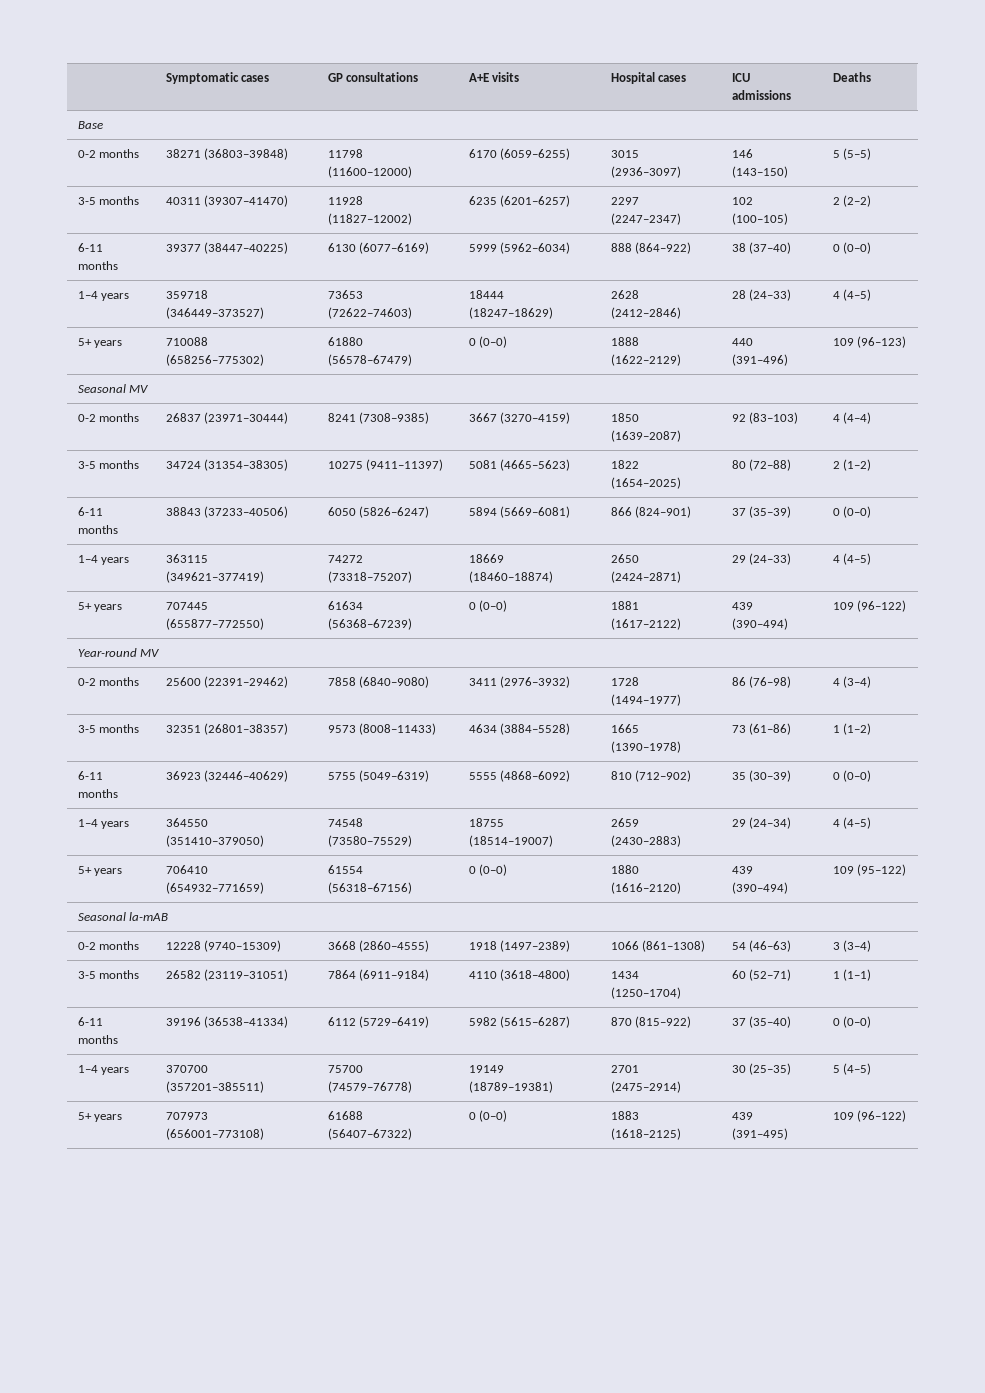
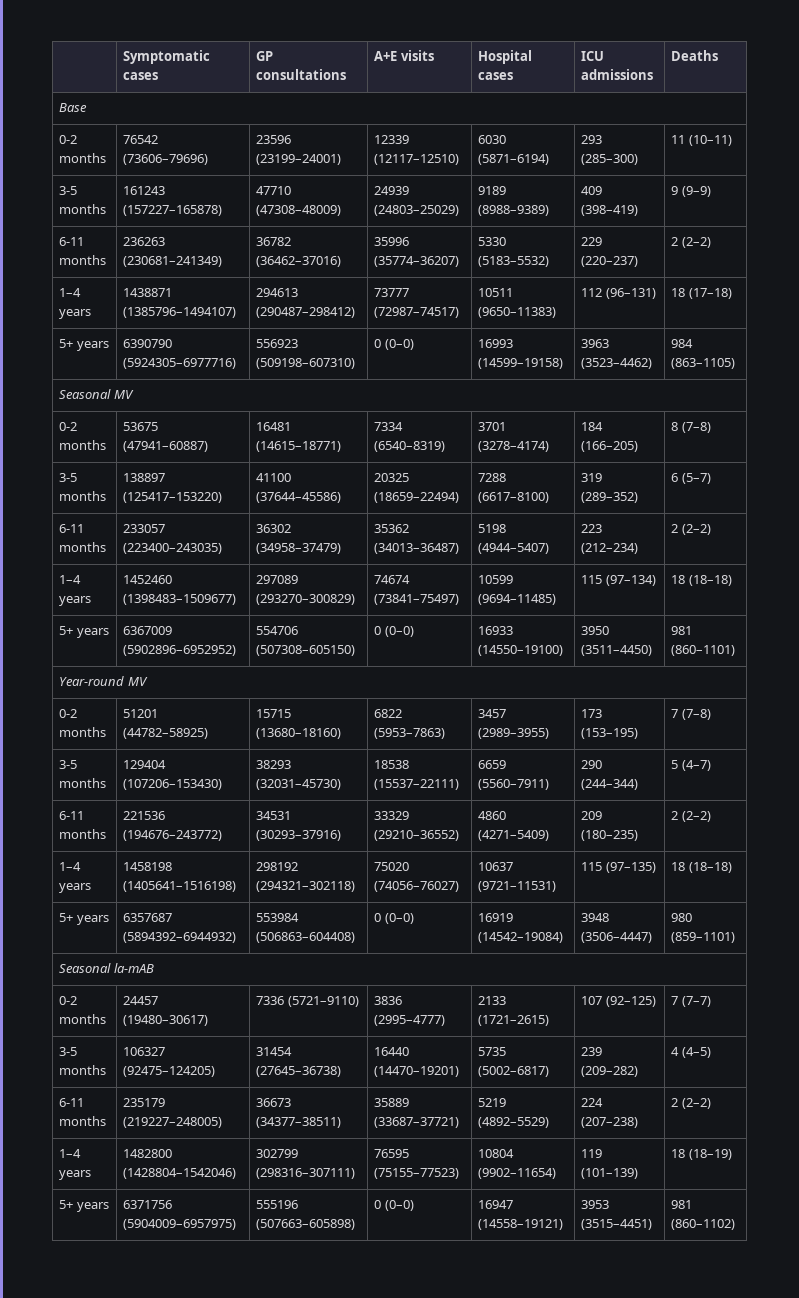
[165,148,289,160] [327,149,363,158] [327,166,412,178] [468,148,571,160] [610,150,639,158] [610,166,681,178] [731,149,753,158] [731,166,788,178] [832,148,872,160] [77,196,140,205] [165,195,289,207] [327,196,363,205] [327,213,412,225] [468,195,571,207] [610,197,639,205] [610,213,681,225] [731,197,753,205] [731,213,788,225] [832,195,872,207] [77,243,103,252] [77,261,118,270] [165,242,289,254] [327,242,430,254] [468,242,571,254] [610,242,692,254] [731,242,792,254] [832,242,872,254] [77,291,130,301] [165,290,208,299] [165,307,264,319] [327,290,363,299] [327,307,412,319] [468,290,504,299] [468,307,553,319] [610,290,639,299] [610,307,681,319] [731,289,792,301] [832,289,872,301] [77,338,123,348] [165,337,208,346] [165,354,264,366] [327,337,363,346] [327,354,412,366] [468,336,508,348] [610,337,639,346] [610,354,681,366] [731,338,753,346] [731,354,788,366] [832,336,907,348] [77,384,149,393] [77,413,140,422] [165,412,289,424] [327,412,430,424] [468,412,571,424] [610,413,639,422] [610,430,681,442] [731,412,799,424] [832,412,872,424] [77,460,140,469] [165,459,289,471] [327,459,444,471] [468,459,571,471] [610,460,639,469] [610,477,681,489] [731,459,792,471] [832,459,872,471] [77,507,103,516] [77,525,118,534] [165,506,289,518] [327,506,430,518] [468,506,571,518] [610,506,692,518] [731,506,792,518] [832,506,872,518] [77,555,130,565] [165,554,208,563] [165,571,264,583] [327,555,363,563] [327,571,412,583] [468,554,504,563] [468,571,553,583] [610,554,639,563] [610,571,681,583] [731,553,792,565] [832,553,872,565] [77,602,123,612] [165,602,208,610] [165,618,264,630] [327,601,363,610] [327,618,412,630] [468,600,508,612] [610,601,639,610] [610,618,681,630] [731,602,753,610] [731,618,788,630] [832,600,907,612] [77,648,160,657] [77,677,140,686] [165,676,289,688] [327,676,430,688] [468,676,571,688] [610,677,639,686] [610,694,681,706] [731,676,792,688] [832,676,872,688] [77,724,140,733] [165,723,289,735] [327,723,437,735] [468,723,571,735] [610,724,639,733] [610,741,681,753] [731,723,792,735] [832,723,872,735] [77,771,103,780] [77,789,118,798] [165,770,289,782] [327,770,430,782] [468,770,571,782] [610,770,692,782] [731,770,792,782] [832,770,872,782] [77,819,130,829] [165,818,208,827] [165,835,264,847] [327,818,363,827] [327,835,412,847] [468,818,504,827] [468,835,553,847] [610,818,639,827] [610,835,681,847] [731,817,792,829] [832,817,872,829] [77,866,123,876] [165,865,208,874] [165,882,264,894] [327,865,363,874] [327,882,412,894] [468,864,508,876] [610,865,639,874] [610,882,681,894] [731,866,753,874] [731,882,788,894] [832,864,907,876] [77,912,169,921] [77,941,140,950] [165,940,282,952] [327,940,430,952] [468,940,571,952] [610,940,706,952] [731,940,792,952] [832,940,872,952] [77,970,140,979] [165,969,289,981] [327,969,430,981] [468,969,571,981] [610,971,639,979] [610,987,681,999] [731,969,792,981] [832,969,872,981] [77,1017,103,1026] [77,1035,118,1044] [165,1016,289,1028] [327,1016,430,1028] [468,1016,571,1028] [610,1016,692,1028] [731,1016,792,1028] [832,1016,872,1028] [77,1065,130,1075] [165,1065,208,1073] [165,1081,264,1093] [327,1065,363,1073] [327,1081,412,1093] [468,1065,504,1073] [468,1081,553,1093] [610,1065,639,1073] [610,1081,681,1093] [731,1063,792,1075] [832,1063,872,1075] [77,1112,123,1122] [165,1112,208,1120] [165,1128,264,1140] [327,1111,363,1120] [327,1128,412,1140] [468,1110,508,1122] [610,1111,639,1120] [610,1128,681,1140] [731,1112,753,1120] [731,1128,788,1140] [832,1110,907,1122] 38271 (36803–39848) | 11798 (11600–12000) | 6170 (6059–6255) | 3015 (2936–3097) | 146 (143–150) | 5 (5–5) // 3-5 months | 40311 (39307–41470) | 11928 (11827–12002) | 6235 (6201–6257) | 2297 (2247–2347) | 102 (100–105) | 2 (2–2) // 6-11 months | 39377 (38447–40225) | 6130 (6077–6169) | 5999 (5962–6034) | 888 (864–922) | 38 (37–40) | 0 (0–0) // 1–4 years | 359718 (346449–373527) | 73653 (72622–74603) | 18444 (18247–18629) | 2628 (2412–2846) | 28 (24–33) | 4 (4–5) // 5+ years | 710088 (658256–775302) | 61880 (56578–67479) | 0 (0–0) | 1888 (1622–2129) | 440 (391–496) | 109 (96–123) // Seasonal MV // 0-2 months | 26837 (23971–30444) | 8241 (7308–9385) | 3667 (3270–4159) | 1850 (1639–2087) | 92 (83–103) | 4 (4–4) // 3-5 months | 34724 (31354–38305) | 10275 (9411–11397) | 5081 (4665–5623) | 1822 (1654–2025) | 80 (72–88) | 2 (1–2) // 6-11 months | 38843 (37233–40506) | 6050 (5826–6247) | 5894 (5669–6081) | 866 (824–901) | 37 (35–39) | 0 (0–0) // 1–4 years | 363115 (349621–377419) | 74272 (73318–75207) | 18669 (18460–18874) | 2650 (2424–2871) | 29 (24–33) | 4 (4–5) // 5+ years | 707445 (655877–772550) | 61634 (56368–67239) | 0 (0–0) | 1881 (1617–2122) | 439 (390–494) | 109 (96–122) // Year-round MV // 0-2 months | 25600 (22391–29462) | 7858 (6840–9080) | 3411 (2976–3932) | 1728 (1494–1977) | 86 (76–98) | 4 (3–4) // 3-5 months | 32351 (26801–38357) | 9573 (8008–11433) | 4634 (3884–5528) | 1665 (1390–1978) | 73 (61–86) | 1 (1–2) // 6-11 months | 36923 (32446–40629) | 5755 (5049–6319) | 5555 (4868–6092) | 810 (712–902) | 35 (30–39) | 0 (0–0) // 1–4 years | 364550 (351410–379050) | 74548 (73580–75529) | 18755 (18514–19007) | 2659 (2430–2883) | 29 (24–34) | 4 (4–5) // 5+ years | 706410 (654932–771659) | 61554 (56318–67156) | 0 (0–0) | 1880 (1616–2120) | 439 (390–494) | 109 (95–122) // Seasonal la-mAB // 0-2 months | 12228 (9740–15309) | 3668 (2860–4555) | 1918 (1497–2389) | 1066 (861–1308) | 54 (46–63) | 3 (3–4) // 3-5 months | 26582 (23119–31051) | 7864 (6911–9184) | 4110 (3618–4800) | 1434 (1250–1704) | 60 (52–71) | 1 (1–1) // 6-11 months | 39196 (36538–41334) | 6112 (5729–6419) | 5982 (5615–6287) | 870 (815–922) | 37 (35–40) | 0 (0–0) // 1–4 years | 370700 (357201–385511) | 75700 (74579–76778) | 19149 (18789–19381) | 2701 (2475–2914) | 30 (25–35) | 5 (4–5) // 5+ years | 707973 (656001–773108) | 61688 (56407–67322) | 0 (0–0) | 1883 (1618–2125) | 439 (391–495) | 109 (96–122) -> [122,135,158,144] [122,154,208,165] [255,135,291,144] [255,154,341,165] [373,135,409,144] [373,154,459,165] [477,135,506,144] [477,154,549,165] [580,135,602,144] [580,154,638,165] [670,135,732,146] [58,186,77,195] [58,204,106,214] [122,186,165,195] [122,205,222,216] [255,186,291,195] [255,205,341,216] [373,186,409,195] [373,205,459,216] [477,186,506,195] [477,205,549,216] [580,186,602,195] [580,205,638,216] [670,186,711,197] [58,237,84,246] [58,255,106,265] [122,237,165,246] [122,256,222,267] [255,237,291,246] [255,256,341,267] [373,237,409,246] [373,256,459,267] [477,237,506,246] [477,256,549,267] [580,237,602,246] [580,256,638,267] [670,237,711,248] [58,288,81,297] [58,309,91,319] [122,288,172,297] [122,307,236,318] [255,288,298,297] [255,307,355,318] [373,288,409,297] [373,307,459,318] [477,288,513,297] [477,307,556,318] [580,288,656,299] [670,288,732,299] [58,339,109,351] [122,339,172,348] [122,358,236,369] [255,339,298,348] [255,358,355,369] [373,339,414,350] [477,339,513,348] [477,358,563,369] [580,339,609,348] [580,358,652,369] [670,339,693,348] [670,358,735,369] [58,389,134,399] [58,422,77,431] [58,440,106,450] [122,422,158,431] [122,441,208,452] [255,422,291,431] [255,441,341,452] [373,422,403,431] [373,441,445,452] [477,422,506,431] [477,441,549,452] [580,422,603,431] [580,441,638,452] [670,422,711,433] [58,473,77,482] [58,491,106,501] [122,473,165,482] [122,492,222,503] [255,473,291,482] [255,492,341,503] [373,473,409,482] [373,492,459,503] [477,473,506,482] [477,492,549,503] [580,473,602,482] [580,492,638,503] [670,473,711,484] [58,524,84,533] [58,542,106,552] [122,524,165,533] [122,543,222,554] [255,524,291,533] [255,543,341,554] [373,524,409,533] [373,543,459,554] [477,524,506,533] [477,543,549,554] [580,524,602,533] [580,543,638,554] [670,524,711,535] [58,575,81,584] [58,596,91,606] [122,575,172,584] [122,594,236,605] [255,575,298,584] [255,594,355,605] [373,575,410,584] [373,594,459,605] [477,575,513,584] [477,594,556,605] [580,575,656,586] [670,575,732,586] [58,626,109,638] [122,626,172,635] [122,645,236,656] [255,626,298,635] [255,645,355,656] [373,626,414,637] [477,626,513,635] [477,645,563,656] [580,626,609,635] [580,645,652,656] [670,626,692,635] [670,645,735,656] [58,676,148,686] [58,709,77,718] [58,727,106,737] [122,709,158,718] [122,728,208,739] [255,709,291,718] [255,728,341,739] [373,709,402,718] [373,728,445,739] [477,709,506,718] [477,728,549,739] [580,709,602,718] [580,728,638,739] [670,709,711,720] [58,760,77,769] [58,778,106,788] [122,760,166,769] [122,779,222,790] [255,760,291,769] [255,779,341,790] [373,760,409,769] [373,779,459,790] [477,760,506,769] [477,779,549,790] [580,760,602,769] [580,779,638,790] [670,760,711,771] [58,811,84,820] [58,829,106,839] [122,811,165,820] [122,830,222,841] [255,811,291,820] [255,830,341,841] [373,811,409,820] [373,830,459,841] [477,811,506,820] [477,830,549,841] [580,811,602,820] [580,830,638,841] [670,811,711,822] [58,862,81,871] [58,883,91,893] [122,862,172,871] [122,881,236,892] [255,862,298,871] [255,881,355,892] [373,862,409,871] [373,881,459,892] [477,862,513,871] [477,881,556,892] [580,862,656,873] [670,862,732,873] [58,913,109,925] [122,913,172,922] [122,932,236,943] [255,913,299,922] [255,932,355,943] [373,913,414,924] [477,913,513,922] [477,932,563,943] [580,913,609,922] [580,932,652,943] [670,913,692,922] [670,932,735,943] [58,963,154,973] [58,996,77,1005] [58,1014,106,1024] [122,996,158,1005] [122,1015,208,1026] [255,996,359,1007] [373,996,402,1005] [373,1015,445,1026] [477,996,506,1005] [477,1015,549,1026] [580,996,656,1007] [670,996,711,1007] [58,1047,77,1056] [58,1065,106,1075] [122,1047,165,1056] [122,1066,215,1077] [255,1047,292,1056] [255,1066,341,1077] [373,1047,409,1056] [373,1066,459,1077] [477,1047,506,1056] [477,1066,549,1077] [580,1047,602,1056] [580,1066,638,1077] [670,1047,711,1058] [58,1098,84,1107] [58,1116,106,1126] [122,1098,165,1107] [122,1117,222,1128] [255,1098,291,1107] [255,1117,341,1128] [373,1098,409,1107] [373,1117,459,1128] [477,1098,506,1107] [477,1117,549,1128] [580,1098,603,1107] [580,1117,638,1128] [670,1098,711,1109] [58,1149,81,1158] [58,1170,91,1180] [122,1149,172,1158] [122,1168,236,1179] [255,1149,298,1158] [255,1168,355,1179] [373,1149,409,1158] [373,1168,459,1179] [477,1149,514,1158] [477,1168,556,1179] [580,1149,602,1158] [580,1168,638,1179] [670,1149,732,1160] [58,1200,109,1212] [122,1200,172,1209] [122,1219,236,1230] [255,1200,298,1209] [255,1219,355,1230] [373,1200,414,1211] [477,1200,513,1209] [477,1219,563,1230] [580,1200,609,1209] [580,1219,652,1230] [670,1200,692,1209] [670,1219,735,1230] 76542 (73606–79696) | 23596 (23199–24001) | 12339 (12117–12510) | 6030 (5871–6194) | 293 (285–300) | 11 (10–11) // 3-5 months | 161243 (157227–165878) | 47710 (47308–48009) | 24939 (24803–25029) | 9189 (8988–9389) | 409 (398–419) | 9 (9–9) // 6-11 months | 236263 (230681–241349) | 36782 (36462–37016) | 35996 (35774–36207) | 5330 (5183–5532) | 229 (220–237) | 2 (2–2) // 1–4 years | 1438871 (1385796–1494107) | 294613 (290487–298412) | 73777 (72987–74517) | 10511 (9650–11383) | 112 (96–131) | 18 (17–18) // 5+ years | 6390790 (5924305–6977716) | 556923 (509198–607310) | 0 (0–0) | 16993 (14599–19158) | 3963 (3523–4462) | 984 (863–1105) // Seasonal MV // 0-2 months | 53675 (47941–60887) | 16481 (14615–18771) | 7334 (6540–8319) | 3701 (3278–4174) | 184 (166–205) | 8 (7–8) // 3-5 months | 138897 (125417–153220) | 41100 (37644–45586) | 20325 (18659–22494) | 7288 (6617–8100) | 319 (289–352) | 6 (5–7) // 6-11 months | 233057 (223400–243035) | 36302 (34958–37479) | 35362 (34013–36487) | 5198 (4944–5407) | 223 (212–234) | 2 (2–2) // 1–4 years | 1452460 (1398483–1509677) | 297089 (293270–300829) | 74674 (73841–75497) | 10599 (9694–11485) | 115 (97–134) | 18 (18–18) // 5+ years | 6367009 (5902896–6952952) | 554706 (507308–605150) | 0 (0–0) | 16933 (14550–19100) | 3950 (3511–4450) | 981 (860–1101) // Year-round MV // 0-2 months | 51201 (44782–58925) | 15715 (13680–18160) | 6822 (5953–7863) | 3457 (2989–3955) | 173 (153–195) | 7 (7–8) // 3-5 months | 129404 (107206–153430) | 38293 (32031–45730) | 18538 (15537–22111) | 6659 (5560–7911) | 290 (244–344) | 5 (4–7) // 6-11 months | 221536 (194676–243772) | 34531 (30293–37916) | 33329 (29210–36552) | 4860 (4271–5409) | 209 (180–235) | 2 (2–2) // 1–4 years | 1458198 (1405641–1516198) | 298192 (294321–302118) | 75020 (74056–76027) | 10637 (9721–11531) | 115 (97–135) | 18 (18–18) // 5+ years | 6357687 (5894392–6944932) | 553984 (506863–604408) | 0 (0–0) | 16919 (14542–19084) | 3948 (3506–4447) | 980 (859–1101) // Seasonal la-mAB // 0-2 months | 24457 (19480–30617) | 7336 (5721–9110) | 3836 (2995–4777) | 2133 (1721–2615) | 107 (92–125) | 7 (7–7) // 3-5 months | 106327 (92475–124205) | 31454 (27645–36738) | 16440 (14470–19201) | 5735 (5002–6817) | 239 (209–282) | 4 (4–5) // 6-11 months | 235179 (219227–248005) | 36673 (34377–38511) | 35889 (33687–37721) | 5219 (4892–5529) | 224 (207–238) | 2 (2–2) // 1–4 years | 1482800 (1428804–1542046) | 302799 (298316–307111) | 76595 (75155–77523) | 10804 (9902–11654) | 119 (101–139) | 18 (18–19) // 5+ years | 6371756 (5904009–6957975) | 555196 (507663–605898) | 0 (0–0) | 16947 (14558–19121) | 3953 (3515–4451) | 981 (860–1102)

